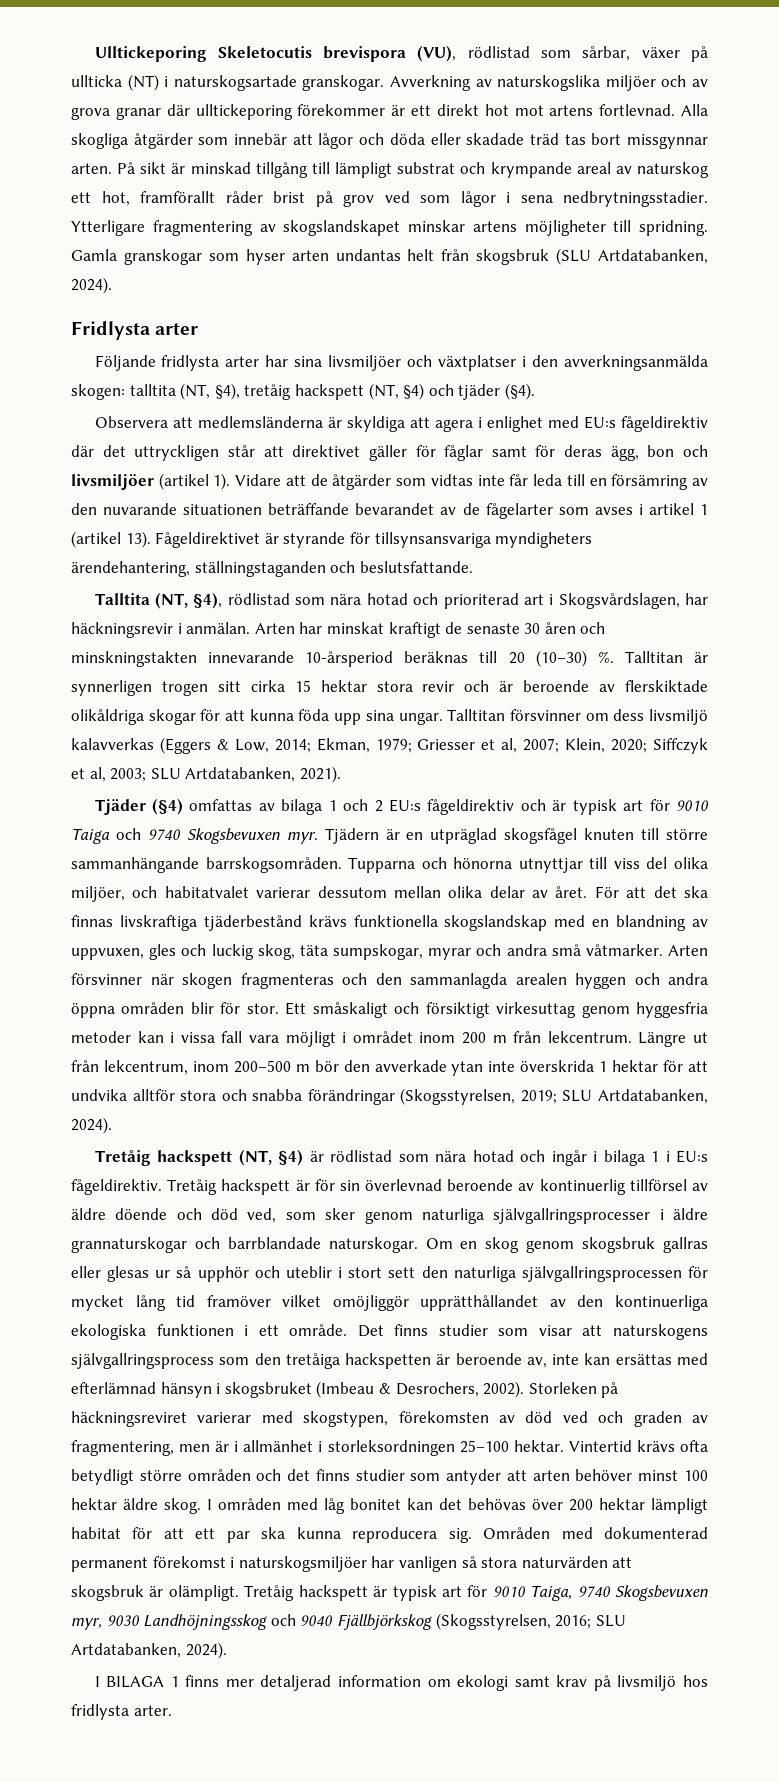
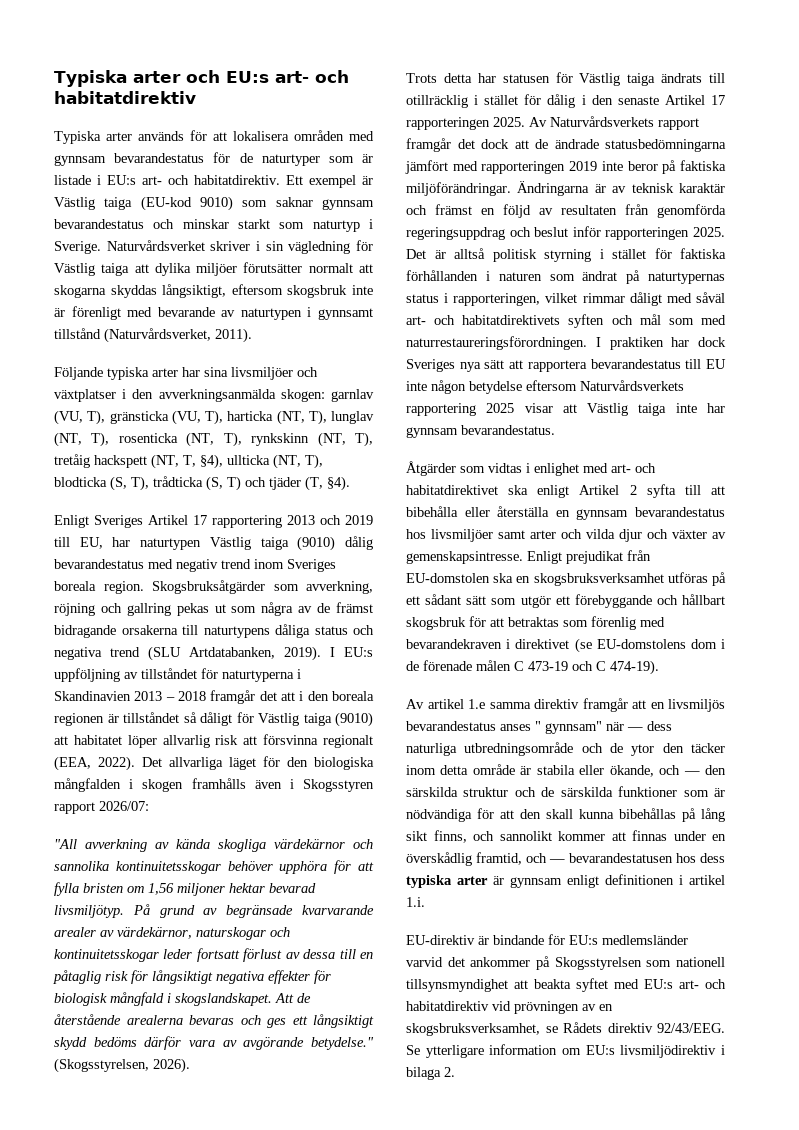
[94,45,708,62] [71,74,709,91] [71,104,708,120] [71,133,708,149] [71,162,709,178] [71,191,708,207] [71,220,708,236] [71,248,708,265] [71,277,112,294] [71,321,199,340] Ulltickeporing Skeletocutis brevispora (VU), rödlistad som sårbar, växer på ullticka (NT) i naturskogsartade granskogar. Avverkning av naturskogslika miljöer och av grova granar där ulltickeporing förekommer är ett direkt hot mot artens fortlevnad. Alla skogliga åtgärder som innebär att lågor och döda eller skadade träd tas bort missgynnar arten. På sikt är minskad tillgång till lämpligt substrat och krympande areal av naturskog ett hot, framförallt råder brist på grov ved som lågor i sena nedbrytningsstadier. Ytterligare fragmentering av skogslandskapet minskar artens möjligheter till spridning. Gamla granskogar som hyser arten undantas helt från skogsbruk (SLU Artdatabanken, 2024). // Fridlysta arter -> [54,70,349,87] [54,91,196,104] [54,130,374,144] [54,152,373,166] [54,175,373,188] [54,196,374,211] [54,219,373,232] [54,240,373,254] [54,262,373,276] [54,284,373,298] [54,306,373,320] [54,328,252,343] Typiska arter och EU:s art- och habitatdirektiv // Typiska arter används för att lokalisera områden med gynnsam bevarandestatus för de naturtyper som är listade i EU:s art- och habitatdirektiv. Ett exempel är Västlig taiga (EU-kod 9010) som saknar gynnsam bevarandestatus och minskar starkt som naturtyp i Sverige. Naturvårdsverket skriver i sin vägledning för Västlig taiga att dylika miljöer förutsätter normalt att skogarna skyddas långsiktigt, eftersom skogsbruk inte är förenligt med bevarande av naturtypen i gynnsamt tillstånd (Naturvårdsverket, 2011).
[161,355,220,371] fridlysta -> [107,367,149,380] typiska
[129,383,535,400] [94,416,708,432] [71,445,708,461] [71,473,709,490] [71,503,708,519] [71,531,593,548] [71,561,473,577] [94,592,708,609] [71,622,606,638] [71,650,708,667] [71,680,708,696] [71,709,708,725] [71,737,708,754] [71,766,341,783] [94,798,709,815] [71,828,708,844] [71,857,708,873] [71,886,708,902] [71,915,708,931] [71,944,708,960] [71,973,708,989] [71,1002,708,1018] [71,1031,709,1047] [71,1060,709,1076] [71,1088,708,1105] [71,1117,112,1134] [94,1149,708,1166] [71,1179,708,1195] [71,1208,709,1224] [71,1237,708,1253] [71,1266,708,1282] [71,1295,708,1311] [71,1324,708,1340] [71,1353,708,1369] [71,1381,619,1398] [71,1411,708,1427] [71,1440,708,1456] [71,1469,708,1485] [71,1498,708,1514] [71,1527,708,1543] [71,1556,633,1572] [71,1585,709,1601] [71,1613,626,1630] [71,1642,227,1659] [94,1675,708,1691] [71,1704,172,1720] talltita (NT, §4), tretåig hackspett (NT, §4) och tjäder (§4). // Observera att medlemsländerna är skyldiga att agera i enlighet med EU:s fågeldirektiv där det uttryckligen står att direktivet gäller för fåglar samt för deras ägg, bon och livsmiljöer (artikel 1). Vidare att de åtgärder som vidtas inte får leda till en försämring av den nuvarande situationen beträffande bevarandet av de fågelarter som avses i artikel 1 (artikel 13). Fågeldirektivet är styrande för tillsynsansvariga myndigheters ärendehantering, ställningstaganden och beslutsfattande. // Talltita (NT, §4), rödlistad som nära hotad och prioriterad art i Skogsvårdslagen, har häckningsrevir i anmälan. Arten har minskat kraftigt de senaste 30 åren och minskningstakten innevarande 10-årsperiod beräknas till 20 (10–30) %. Talltitan är synnerligen trogen sitt cirka 15 hektar stora revir och är beroende av flerskiktade olikåldriga skogar för att kunna föda upp sina ungar. Talltitan försvinner om dess livsmiljö kalavverkas (Eggers & Low, 2014; Ekman, 1979; Griesser et al, 2007; Klein, 2020; Siffczyk et al, 2003; SLU Artdatabanken, 2021). // Tjäder (§4) omfattas av bilaga 1 och 2 EU:s fågeldirektiv och är typisk art för 9010 Taiga och 9740 Skogsbevuxen myr. Tjädern är en utpräglad skogsfågel knuten till större sammanhängande barrskogsområden. Tupparna och hönorna utnyttjar till viss del olika miljöer, och habitatvalet varierar dessutom mellan olika delar av året. För att det ska finnas livskraftiga tjäderbestånd krävs funktionella skogslandskap med en blandning av uppvuxen, gles och luckig skog, täta sumpskogar, myrar och andra små våtmarker. Arten försvinner när skogen fragmenteras och den sammanlagda arealen hyggen och andra öppna områden blir för stor. Ett småskaligt och försiktigt virkesuttag genom hyggesfria metoder kan i vissa fall vara möjligt i området inom 200 m från lekcentrum. Längre ut från lekcentrum, inom 200–500 m bör den avverkade ytan inte överskrida 1 hektar för att undvika alltför stora och snabba förändringar (Skogsstyrelsen, 2019; SLU Artdatabanken, 2024). // Tretåig hackspett (NT, §4) är rödlistad som nära hotad och ingår i bilaga 1 i EU:s fågeldirektiv. Tretåig hackspett är för sin överlevnad beroende av kontinuerlig tillförsel av äldre döende och död ved, som sker genom naturliga självgallringsprocesser i äldre grannaturskogar och barrblandade naturskogar. Om en skog genom skogsbruk gallras eller glesas ur så upphör och uteblir i stort sett den naturliga självgallringsprocessen för mycket lång tid framöver vilket omöjliggör upprätthållandet av den kontinuerliga ekologiska funktionen i ett område. Det finns studier som visar att naturskogens självgallringsprocess som den tretåiga hackspetten är beroende av, inte kan ersättas med efterlämnad hänsyn i skogsbruket (Imbeau & Desrochers, 2002). Storleken på häckningsreviret varierar med skogstypen, förekomsten av död ved och graden av fragmentering, men är i allmänhet i storleksordningen 25–100 hektar. Vintertid krävs ofta betydligt större områden och det finns studier som antyder att arten behöver minst 100 hektar äldre skog. I områden med låg bonitet kan det behövas över 200 hektar lämpligt habitat för att ett par ska kunna reproducera sig. Områden med dokumenterad permanent förekomst i naturskogsmiljöer har vanligen så stora naturvärden att skogsbruk är olämpligt. Tretåig hackspett är typisk art för 9010 Taiga, 9740 Skogsbevuxen myr, 9030 Landhöjningsskog och 9040 Fjällbjörkskog (Skogsstyrelsen, 2016; SLU Artdatabanken, 2024). // I BILAGA 1 finns mer detaljerad information om ekologi samt krav på livsmiljö hos fridlysta arter. -> [331,389,374,402] [54,410,374,425] [54,432,373,447] [54,454,323,469] [54,476,350,491] [54,515,373,528] [54,536,374,551] [54,559,336,572] [54,580,373,594] [54,602,373,616] [54,624,374,638] [54,646,373,661] [54,668,301,682] [54,690,375,704] [54,712,373,727] [54,734,373,748] [54,756,374,771] [54,778,374,792] [54,801,149,814] [54,839,373,852] [54,860,375,874] [54,882,316,896] [54,904,374,918] [54,927,290,940] [54,948,373,962] [53,970,331,984] [54,992,311,1006] [54,1014,374,1028] [54,1036,374,1050] [54,1058,190,1073] [406,72,725,86] [406,94,725,108] [406,116,699,130] [406,138,726,152] [405,160,726,174] [406,181,725,196] [406,204,726,218] [406,226,725,240] [406,248,726,262] [406,270,725,284] [406,292,725,306] [406,314,726,328] [406,336,726,350] [406,359,726,372] [406,380,684,394] [406,403,725,416] [406,425,555,438] [406,461,656,476] [406,484,725,498] [406,506,725,520] [406,529,726,542] [406,550,651,564] [406,572,726,586] [406,594,725,608] [406,616,665,630] [406,638,725,653] [406,660,659,675] [406,698,725,712] [406,721,672,734] [406,742,725,756] [406,764,726,777] [406,786,725,797] [406,808,725,822] [406,830,726,843] [406,852,725,866] [406,874,725,888] [406,897,425,907] [406,934,688,945] [406,956,725,970] [406,978,726,992] [406,1001,613,1014] [406,1022,725,1036] [406,1044,725,1058] [406,1067,455,1080] garnlav (VU, T), gränsticka (VU, T), harticka (NT, T), lunglav (NT, T), rosenticka (NT, T), rynkskinn (NT, T), tretåig hackspett (NT, T, §4), ullticka (NT, T), blodticka (S, T), trådticka (S, T) och tjäder (T, §4). // Enligt Sveriges Artikel 17 rapportering 2013 och 2019 till EU, har naturtypen Västlig taiga (9010) dålig bevarandestatus med negativ trend inom Sveriges boreala region. Skogsbruksåtgärder som avverkning, röjning och gallring pekas ut som några av de främst bidragande orsakerna till naturtypens dåliga status och negativa trend (SLU Artdatabanken, 2019). I EU:s uppföljning av tillståndet för naturtyperna i Skandinavien 2013 – 2018 framgår det att i den boreala regionen är tillståndet så dåligt för Västlig taiga (9010) att habitatet löper allvarlig risk att försvinna regionalt (EEA, 2022). Det allvarliga läget för den biologiska mångfalden i skogen framhålls även i Skogsstyren rapport 2026/07: // "All avverkning av kända skogliga värdekärnor och sannolika kontinuitetsskogar behöver upphöra för att fylla bristen om 1,56 miljoner hektar bevarad livsmiljötyp. På grund av begränsade kvarvarande arealer av värdekärnor, naturskogar och kontinuitetsskogar leder fortsatt förlust av dessa till en påtaglig risk för långsiktigt negativa effekter för biologisk mångfald i skogslandskapet. Att de återstående arealerna bevaras och ges ett långsiktigt skydd bedöms därför vara av avgörande betydelse." (Skogsstyrelsen, 2026). // Trots detta har statusen för Västlig taiga ändrats till otillräcklig i stället för dålig i den senaste Artikel 17 rapporteringen 2025. Av Naturvårdsverkets rapport framgår det dock att de ändrade statusbedömningarna jämfört med rapporteringen 2019 inte beror på faktiska miljöförändringar. Ändringarna är av teknisk karaktär och främst en följd av resultaten från genomförda regeringsuppdrag och beslut inför rapporteringen 2025. Det är alltså politisk styrning i stället för faktiska förhållanden i naturen som ändrat på naturtypernas status i rapporteringen, vilket rimmar dåligt med såväl art- och habitatdirektivets syften och mål som med naturrestaureringsförordningen. I praktiken har dock Sveriges nya sätt att rapportera bevarandestatus till EU inte någon betydelse eftersom Naturvårdsverkets rapportering 2025 visar att Västlig taiga inte har gynnsam bevarandestatus. // Åtgärder som vidtas i enlighet med art- och habitatdirektivet ska enligt Artikel 2 syfta till att bibehålla eller återställa en gynnsam bevarandestatus hos livsmiljöer samt arter och vilda djur och växter av gemenskapsintresse. Enligt prejudikat från EU-domstolen ska en skogsbruksverksamhet utföras på ett sådant sätt som utgör ett förebyggande och hållbart skogsbruk för att betraktas som förenlig med bevarandekraven i direktivet (se EU-domstolens dom i de förenade målen C 473-19 och C 474-19). // Av artikel 1.e samma direktiv framgår att en livsmiljös bevarandestatus anses " gynnsam" när — dess naturliga utbredningsområde och de ytor den täcker inom detta område är stabila eller ökande, och — den särskilda struktur och de särskilda funktioner som är nödvändiga för att den skall kunna bibehållas på lång sikt finns, och sannolikt kommer att finnas under en överskådlig framtid, och — bevarandestatusen hos dess typiska arter är gynnsam enligt definitionen i artikel 1.i. // EU-direktiv är bindande för EU:s medlemsländer varvid det ankommer på Skogsstyrelsen som nationell tillsynsmyndighet att beakta syftet med EU:s art- och habitatdirektiv vid prövningen av en skogsbruksverksamhet, se Rådets direktiv 92/43/EEG. Se ytterligare information om EU:s livsmiljödirektiv i bilaga 2.

